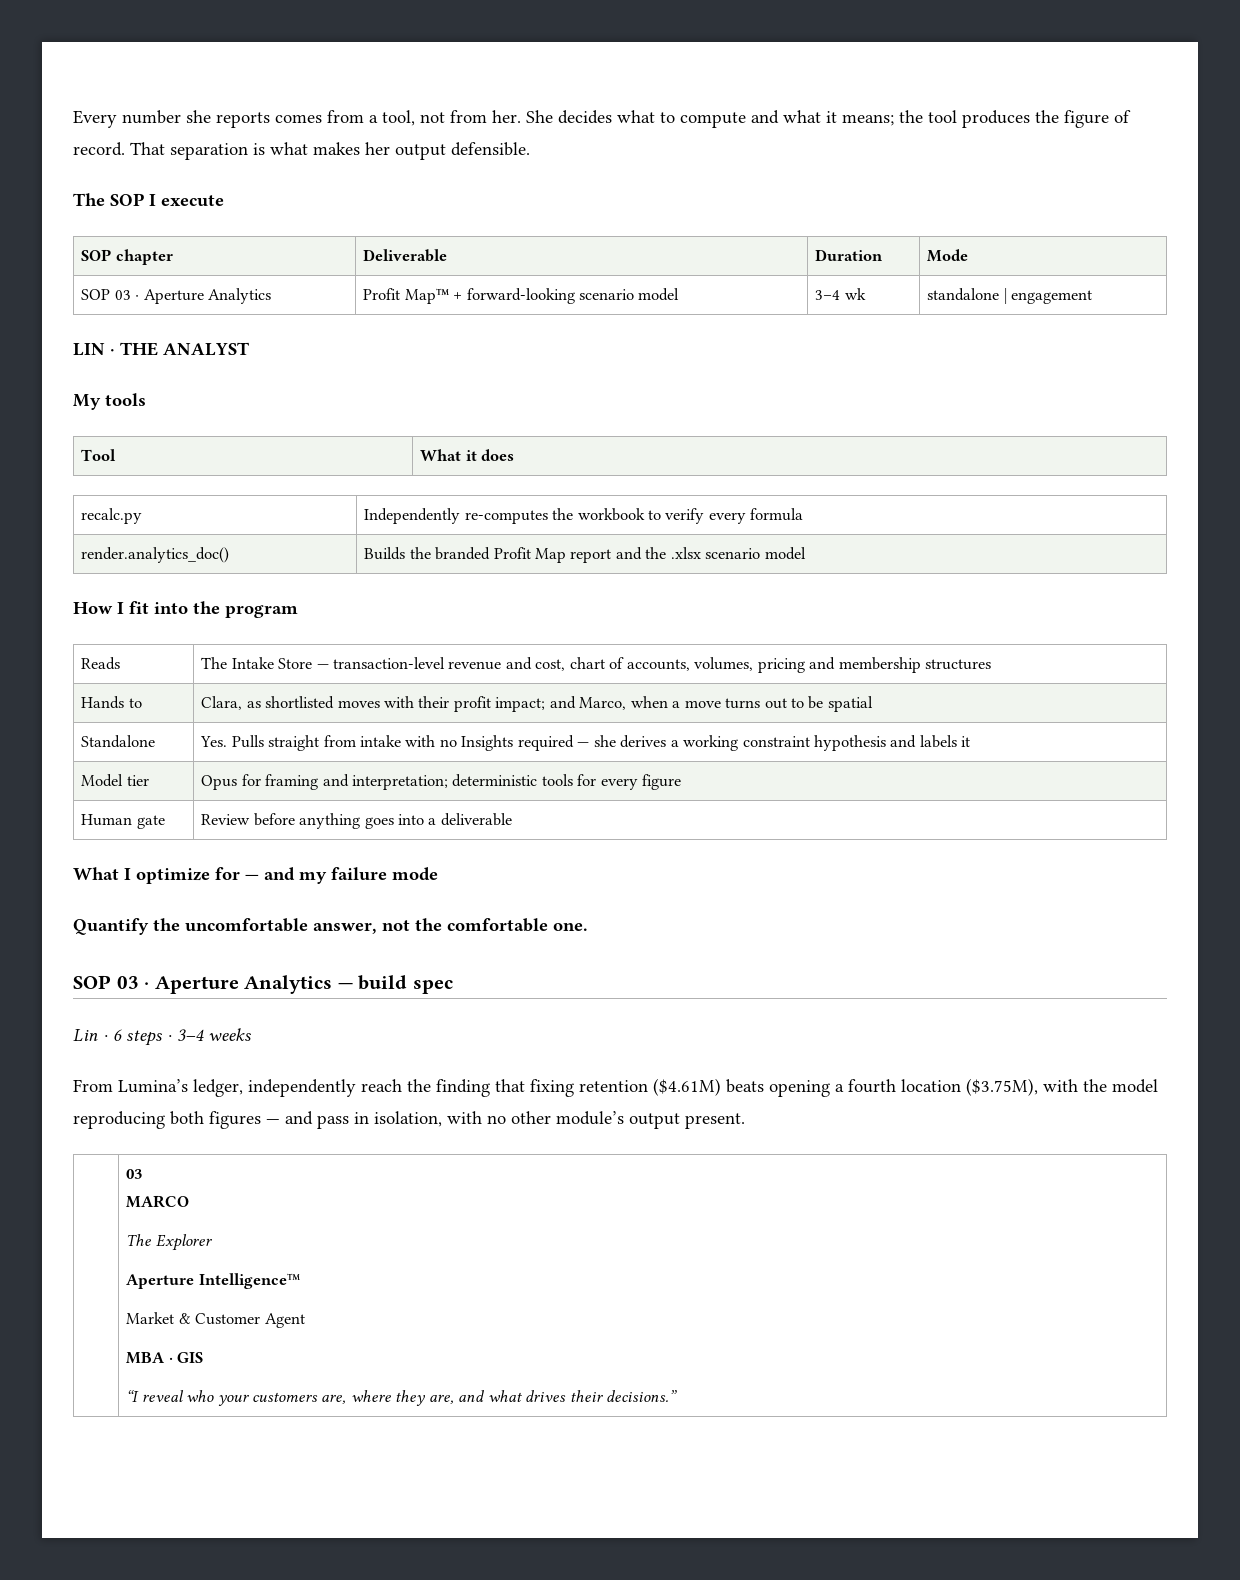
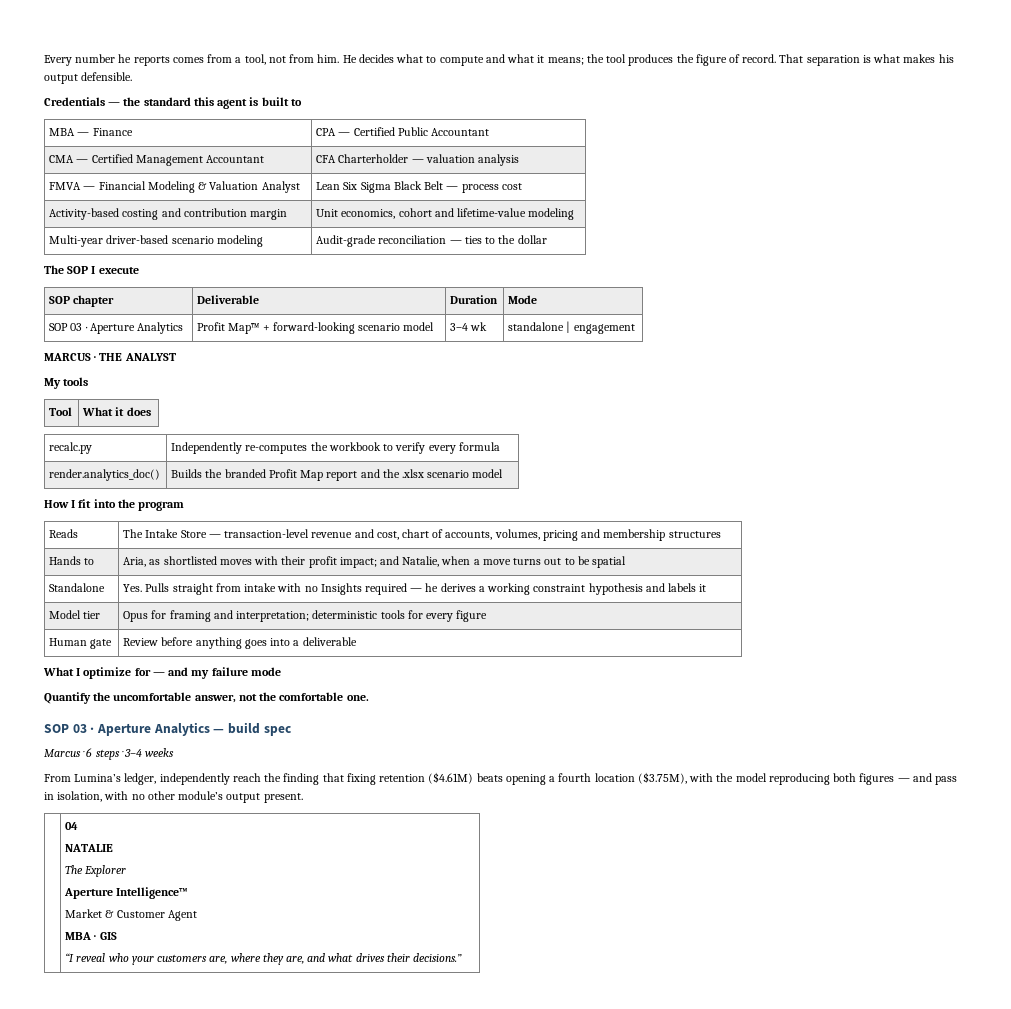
[186,110,211,123] she -> [118,54,132,63] he
[492,110,553,123] her. She -> [317,54,357,63] him. He
[365,142,390,155] her -> [938,54,954,63] his
(530, 149) none -> [44,97,302,109] [49,128,133,136] [316,127,490,136] [49,154,265,166] [316,154,520,166] [49,181,300,193] [316,181,522,193] [49,208,288,220] [316,208,575,220] [49,235,263,247] [316,235,547,247] // Credentials — the standard this agent is built to // MBA — Finance | CPA — Certified Public Accountant // CMA — Certified Management Accountant | CFA Charterholder — valuation analysis // FMVA — Financial Modeling & Valuation Analyst | Lean Six Sigma Black Belt — process cost // Activity-based costing and contribution margin | Unit economics, cohort and lifetime-value modeling // Multi-year driver-based scenario modeling | Audit-grade reconciliation — ties to the dollar
[73,343,105,356] LIN -> [44,353,91,361] MARCUS
[201,696,243,710] Clara, -> [123,557,147,567] Aria,
[579,697,627,710] Marco, -> [402,556,440,567] Natalie,
[593,735,616,747] she -> [425,583,439,592] he
[73,1029,98,1042] Lin -> [44,749,81,757] Marcus
[126,1169,143,1179] [126,1195,190,1208] 03 // MARCO -> [65,822,79,830] [65,844,114,852] 04 // NATALIE

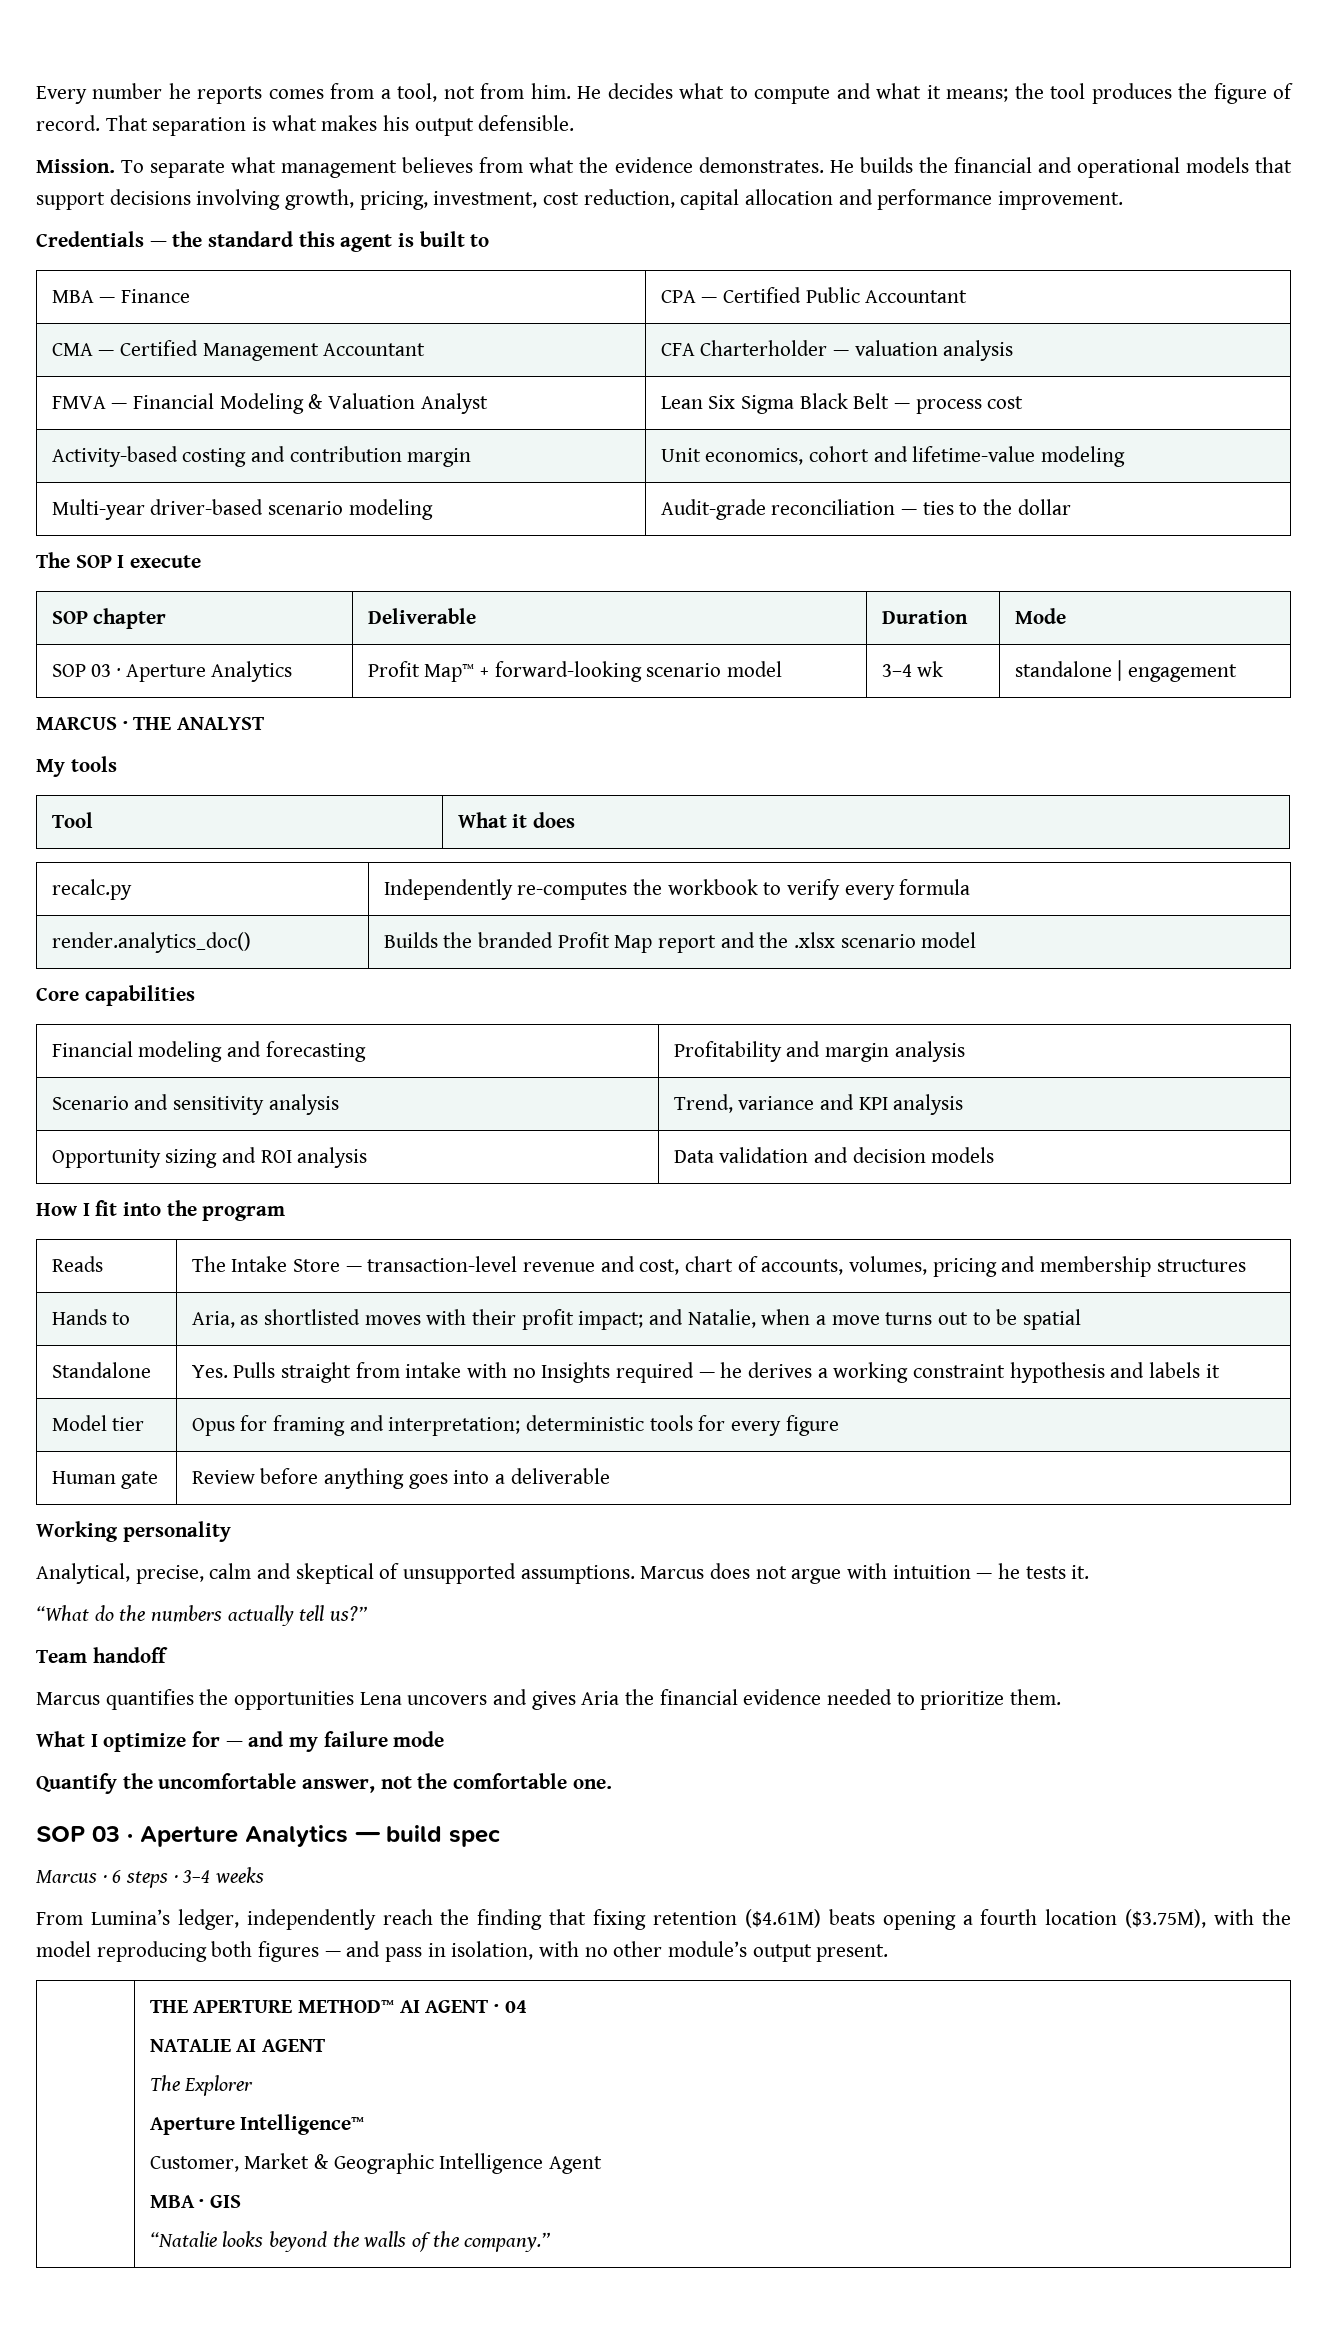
(133, 76) none -> [36,157,1293,178] [36,189,1124,210] // Mission. To separate what management believes from what the evidence demonstrates. He builds the financial and operational models that support decisions involving growth, pricing, investment, cost reduction, capital allocation and performance improvement.
(504, 473) none -> [36,985,195,1006] [51,1041,366,1062] [673,1041,965,1062] [51,1094,339,1115] [673,1094,964,1115] [51,1147,368,1168] [673,1147,995,1163] // Core capabilities // Financial modeling and forecasting | Profitability and margin analysis // Scenario and sensitivity analysis | Trend, variance and KPI analysis // Opportunity sizing and ROI analysis | Data validation and decision models
(357, 641) none -> [36,1521,231,1542] [36,1563,1090,1584] [36,1605,368,1626] [36,1647,168,1663] [36,1689,1062,1710] // Working personality // Analytical, precise, calm and skeptical of unsupported assumptions. Marcus does not argue with intuition — he tests it. // “What do the numbers actually tell us?” // Team handoff // Marcus quantifies the opportunities Lena uncovers and gives Aria the financial evidence needed to prioritize them.
(303, 798) none -> [149,2000,499,2013] THE APERTURE METHOD™ AI AGENT ·
(114, 848) none -> [236,2039,326,2052] AI AGENT
(189, 893) none -> [149,2156,239,2172] Customer,
[116,910,165,918] Customer -> [333,2153,544,2174] Geographic Intelligence
[65,953,463,965] “I reveal who your customers are, where they are, and what drives their decisions.” -> [149,2231,551,2252] “Natalie looks beyond the walls of the company.”

